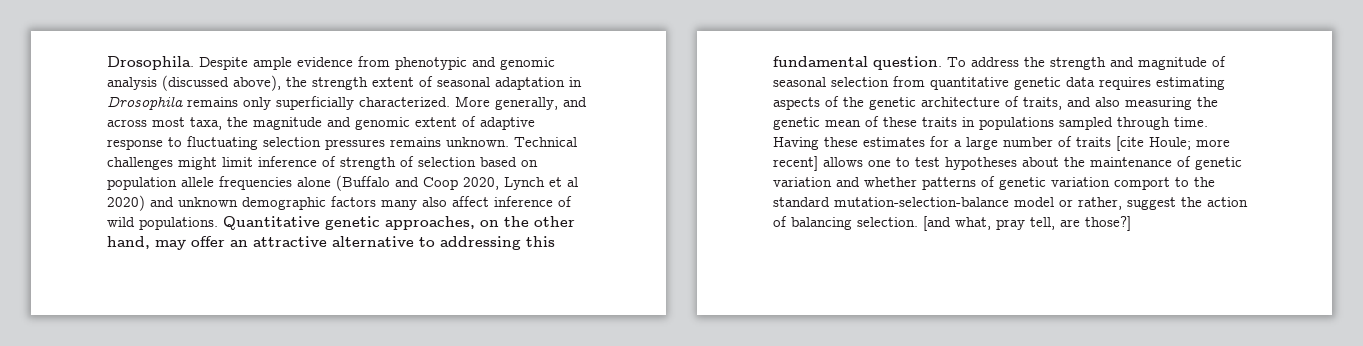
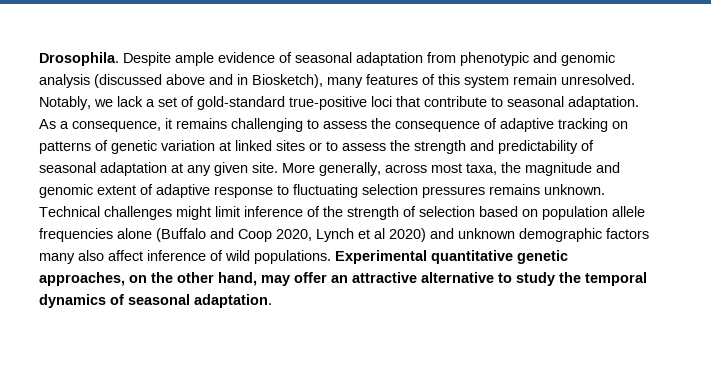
(353, 62) none -> [279,52,423,66] of seasonal adaptation
[233,75,582,91] [107,96,450,110] above), the strength extent of seasonal adaptation in Drosophila remains only superficially characterized. -> [166,74,635,88] [39,96,639,110] [39,118,628,132] [39,140,594,154] [39,162,278,176] above and in Biosketch), many features of this system remain unresolved. Notably, we lack a set of gold-standard true-positive loci that contribute to seasonal adaptation. As a consequence, it remains challenging to assess the consequence of adaptive tracking on patterns of genetic variation at linked sites or to assess the strength and predictability of seasonal adaptation at any given site.
[563,97,587,107] and -> (381, 169) none
(336, 161) none -> [323,206,343,217] the
[223,216,320,230] Quantitative -> [335,250,513,264] Experimental quantitative
[440,236,555,250] [773,56,1226,70] [773,76,1225,90] [773,96,1218,110] [773,116,1208,130] [773,136,1230,151] [773,156,1242,171] [773,176,1215,190] [773,197,1248,210] [773,216,1131,231] addressing this fundamental question. To address the strength and magnitude of seasonal selection from quantitative genetic data requires estimating aspects of the genetic architecture of traits, and also measuring the genetic mean of these traits in populations sampled through time. Having these estimates for a large number of traits [cite Houle; more recent] allows one to test hypotheses about the maintenance of genetic variation and whether patterns of genetic variation comport to the standard mutation-selection-balance model or rather, suggest the action of balancing selection. [and what, pray tell, are those?] -> [516,272,647,286] [39,294,272,308] study the temporal dynamics of seasonal adaptation.

